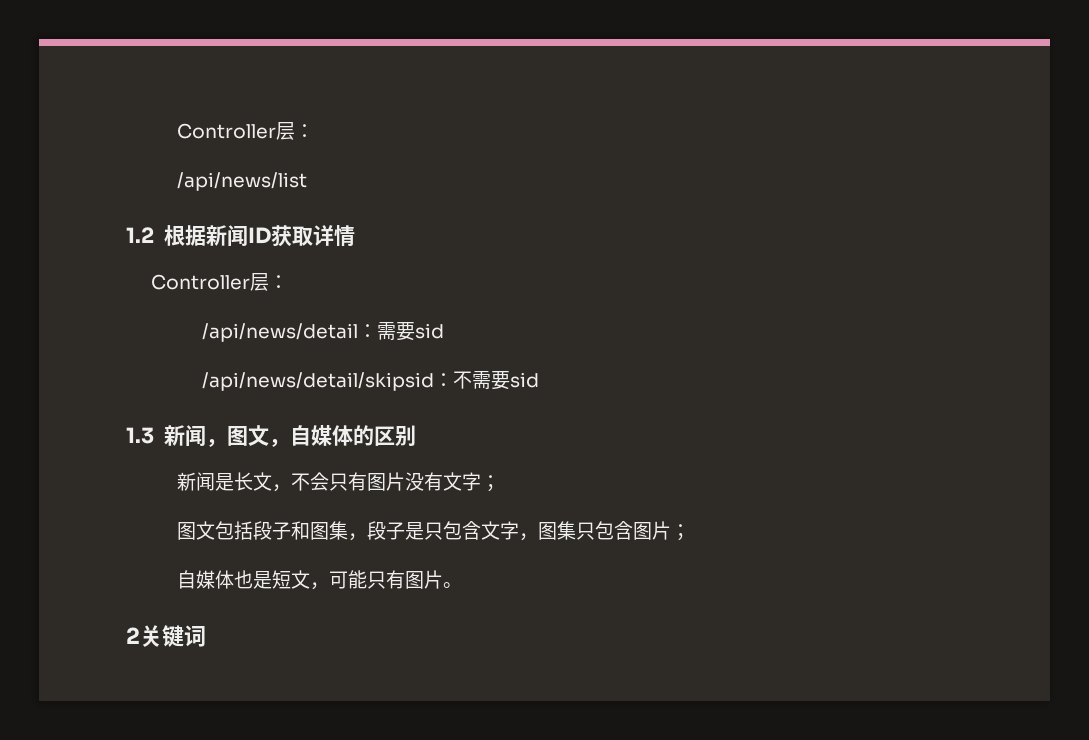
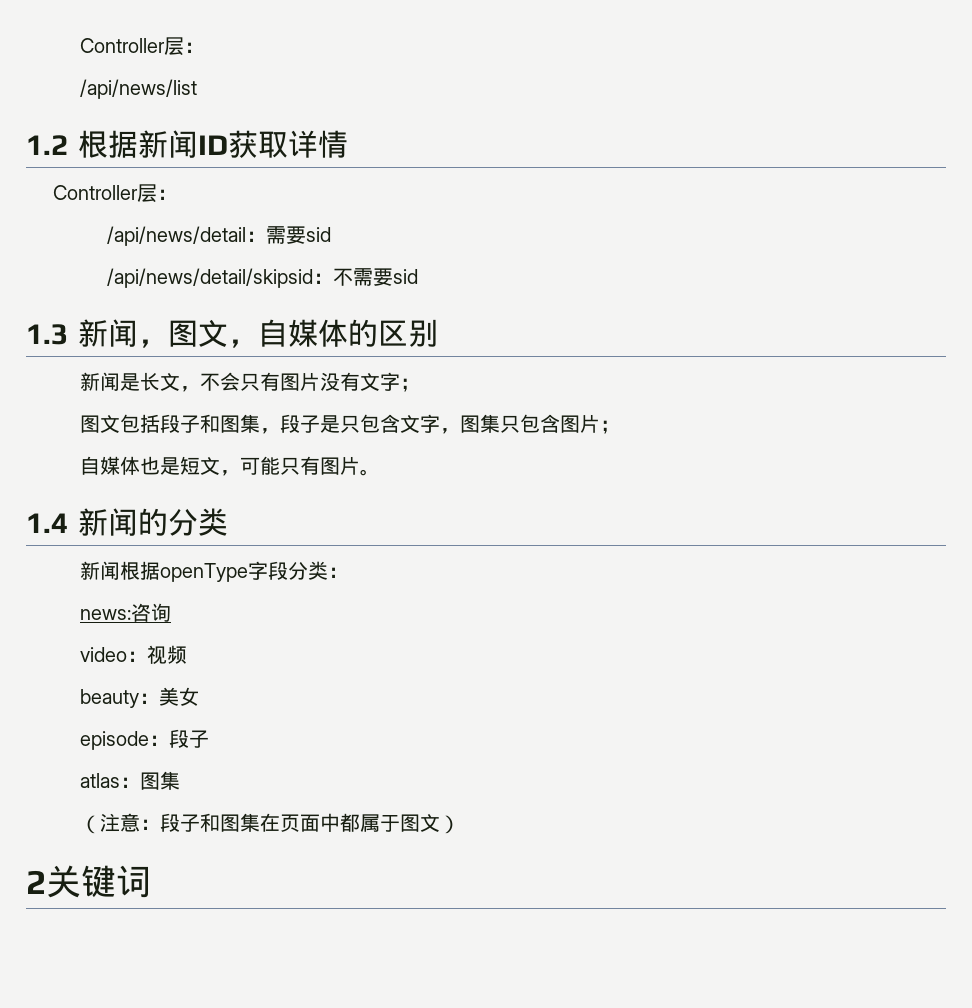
(462, 585) none -> [26,508,228,536] [80,561,349,582] [80,603,172,622] [80,645,188,665] [80,687,200,708] [80,729,210,750] [80,771,181,790] [80,813,461,834] // 1.4新闻的分类 // 新闻根据openType字段分类： // news:咨询 // video：视频 // beauty：美女 // episode：段子 // atlas：图集 // （注意：段子和图集在页面中都属于图文）

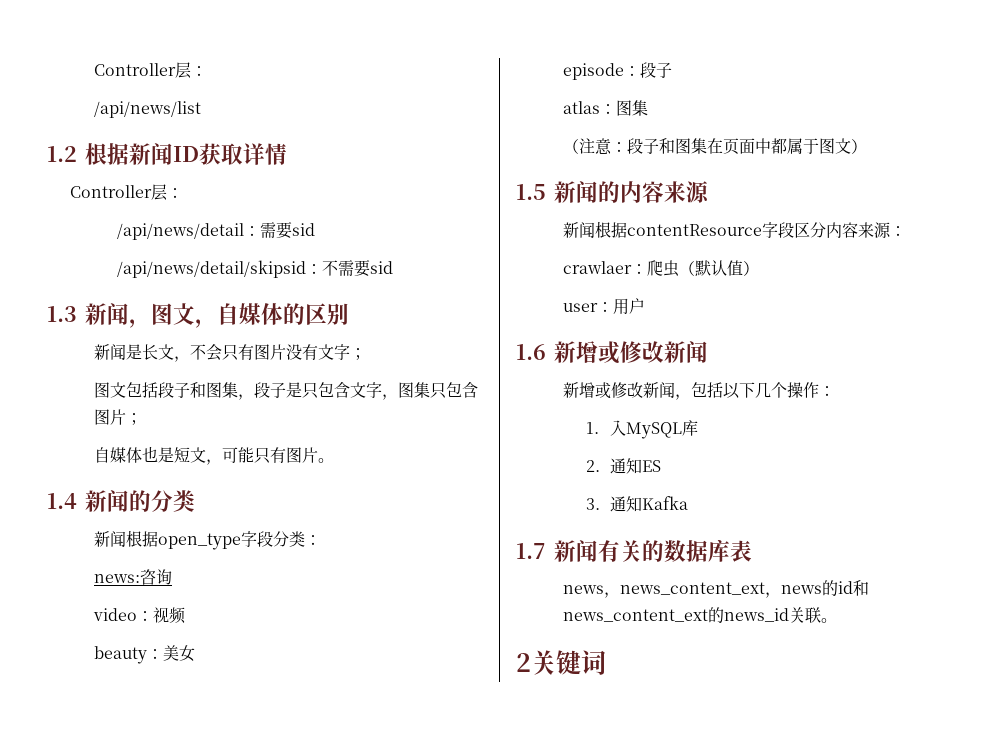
[160,563,249,582] openType -> [157,533,241,550] open_type
(461, 824) none -> [516,181,709,203] [562,221,906,238] [562,260,759,277] [562,298,645,315] [516,341,708,364] [562,382,835,400] [586,420,698,439] [586,458,661,474] [586,496,688,512] [516,539,752,562] [562,580,869,598] [562,607,837,623] // 1.5新闻的内容来源 // 新闻根据contentResource字段区分内容来源： // crawlaer：爬虫（默认值） // user：用户 // 1.6新增或修改新闻 // 新增或修改新闻，包括以下几个操作： // 1.入MySQL库 // 2.通知ES // 3.通知Kafka // 1.7新闻有关的数据库表 // news，news_content_ext，news的id和news_content_ext的news_id关联。

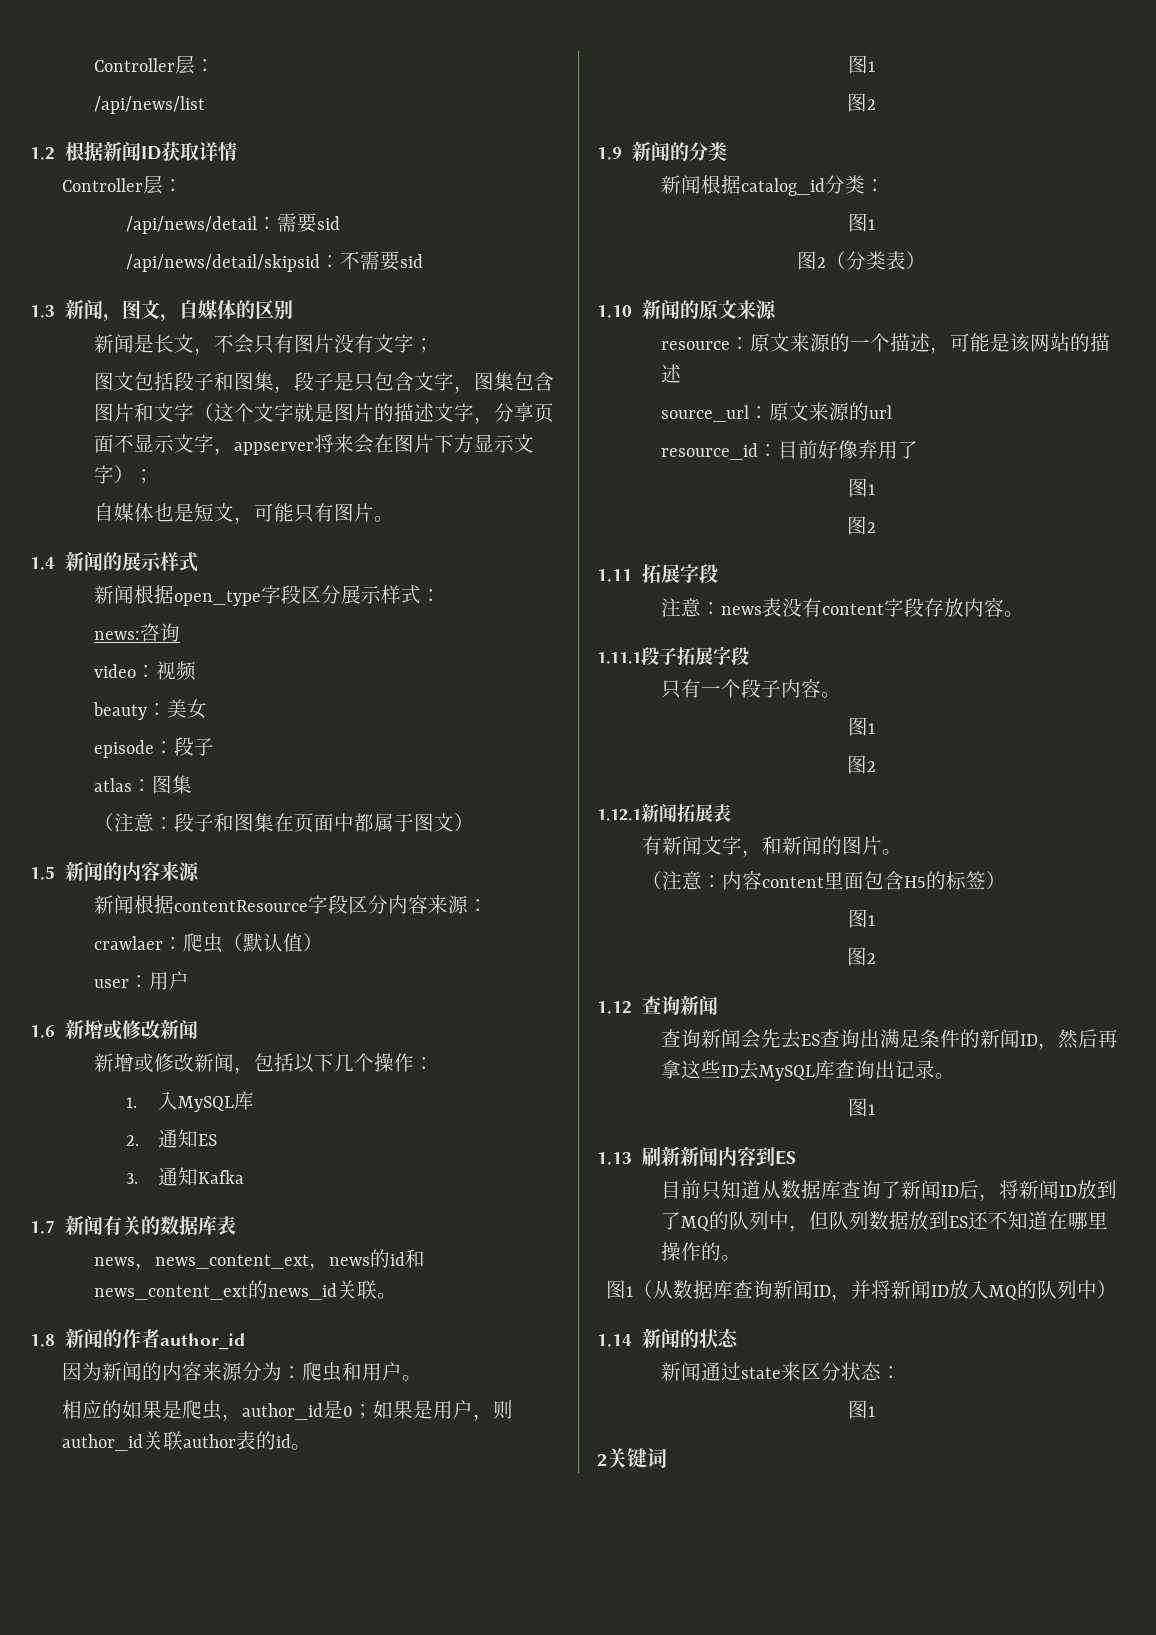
[429,382,446,399] 只 -> (514, 381) none
(126, 417) none -> [133,403,554,424] [93,434,534,455] [93,465,134,484] 和文字（这个文字就是图片的描述文字，分享页面不显示文字，appserver将来会在图片下方显示文字）
[151,490,195,512] 分类 -> [121,552,198,572] 展示样式
[272,531,305,547] 分类 -> [300,585,421,604] 区分展示样式
(837, 620) none -> [30,1328,245,1350] [61,1362,422,1382] [61,1400,513,1421] [61,1431,311,1451] [848,55,875,74] [847,93,876,112] [597,141,727,161] [660,175,885,196] [848,213,875,232] [797,251,926,270] [597,299,777,319] [660,333,1110,354] [660,364,681,383] [660,402,892,422] [660,439,918,460] [848,478,875,497] [847,516,876,535] [597,564,718,583] [660,598,1024,617] [597,646,749,665] [660,679,841,699] [848,717,875,736] [847,755,876,774] [597,803,731,822] [642,836,903,857] [642,871,1007,890] [848,909,875,928] [847,947,876,966] [597,995,718,1015] [660,1029,1118,1050] [660,1060,955,1081] [848,1098,875,1117] [597,1146,796,1167] [660,1180,1117,1201] [660,1211,1108,1232] [660,1242,741,1261] [606,1280,1117,1301] [597,1328,739,1348] [660,1362,901,1381] [848,1400,875,1419] // 1.8新闻的作者author_id // 因为新闻的内容来源分为：爬虫和用户。 // 相应的如果是爬虫，author_id是0；如果是用户，则author_id关联author表的id。 // 图1 // 图2 // 1.9新闻的分类 // 新闻根据catalog_id分类： // 图1 // 图2（分类表） // 1.10新闻的原文来源 // resource：原文来源的一个描述，可能是该网站的描述 // source_url：原文来源的url // resource_id：目前好像弃用了 // 图1 // 图2 // 1.11拓展字段 // 注意：news表没有content字段存放内容。 // 1.11.1段子拓展字段 // 只有一个段子内容。 // 图1 // 图2 // 1.12.1新闻拓展表 // 有新闻文字，和新闻的图片。 // （注意：内容content里面包含H5的标签） // 图1 // 图2 // 1.12查询新闻 // 查询新闻会先去ES查询出满足条件的新闻ID，然后再拿这些ID去MySQL库查询出记录。 // 图1 // 1.13刷新新闻内容到ES // 目前只知道从数据库查询了新闻ID后，将新闻ID放到了MQ的队列中，但队列数据放到ES还不知道在哪里操作的。 // 图1（从数据库查询新闻ID，并将新闻ID放入MQ的队列中） // 1.14新闻的状态 // 新闻通过state来区分状态： // 图1

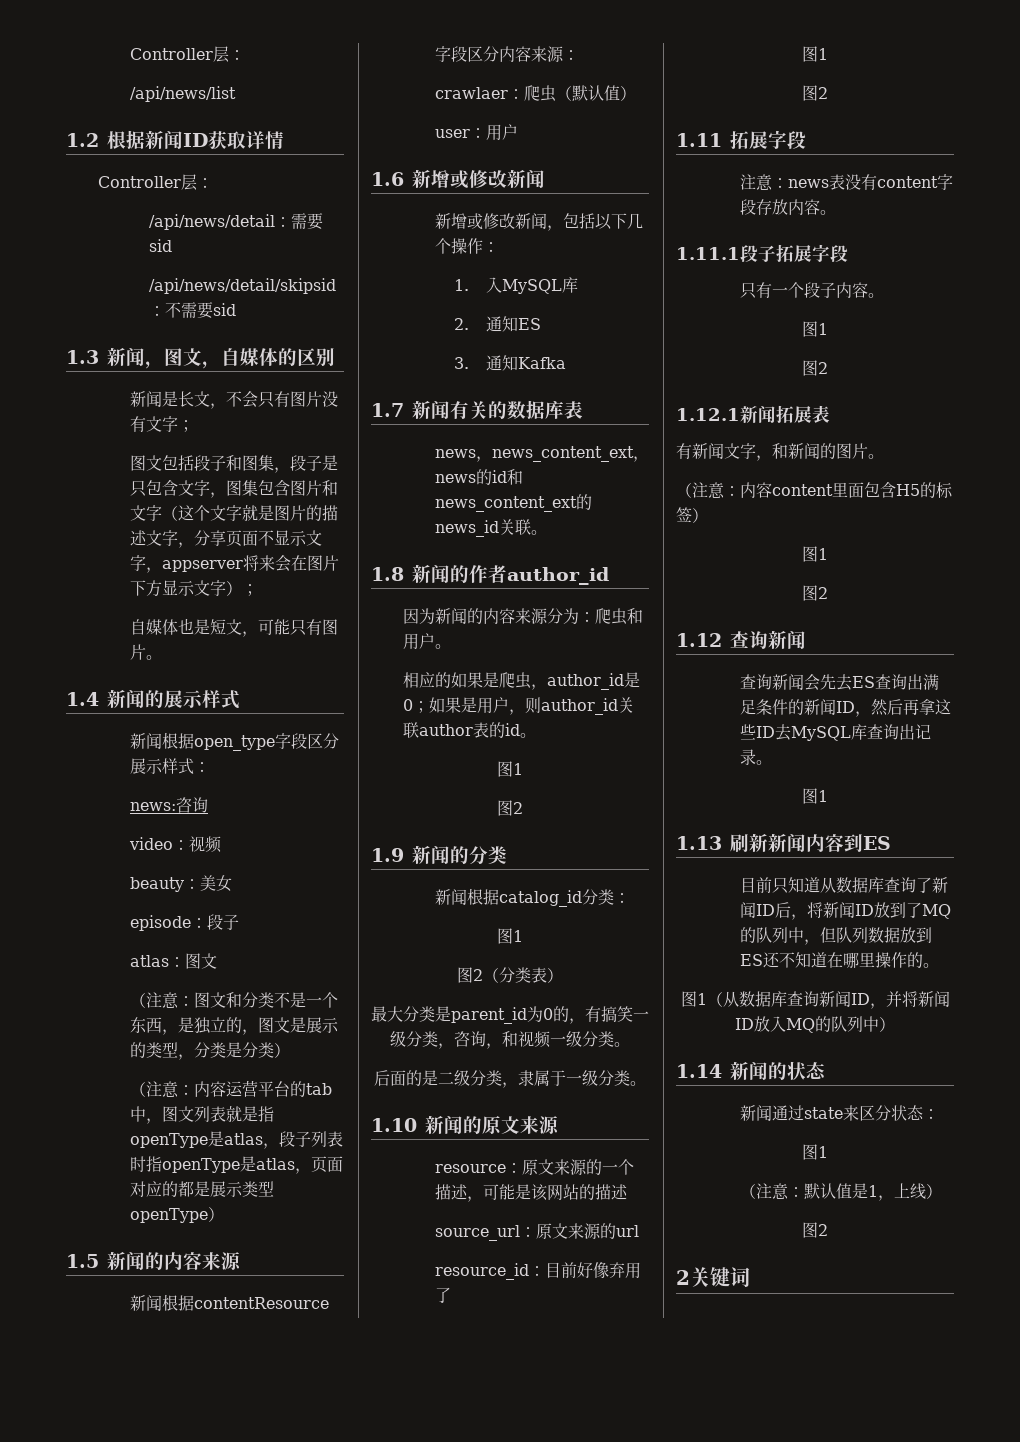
[171,775,192,794] [93,813,454,833] 集 // （注意：段子和图集在页面中都属于图文 -> [200,953,217,969] [129,992,338,1009] [129,1017,339,1035] [129,1042,290,1060] [129,1080,332,1098] [129,1106,274,1124] [129,1131,343,1149] [129,1156,343,1174] [129,1181,274,1197] [129,1208,208,1223] 文 // （注意：图文和分类不是一个东西，是独立的，图文是展示的类型，分类是分类） // （注意：内容运营平台的tab中，图文列表就是指openType是atlas，段子列表时指openType是atlas，页面对应的都是展示类型openType
(926, 260) none -> [371,1006,649,1024] [390,1031,630,1049] [374,1070,646,1088] // 最大分类是parent_id为0的，有搞笑一级分类，咨询，和视频一级分类。 // 后面的是二级分类，隶属于一级分类。
(875, 1411) none -> [739,1183,942,1201] [802,1222,828,1238] // （注意：默认值是1，上线） // 图2

